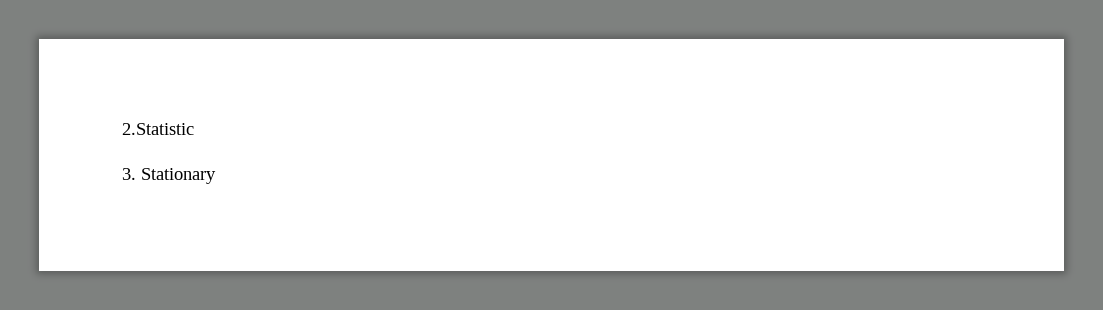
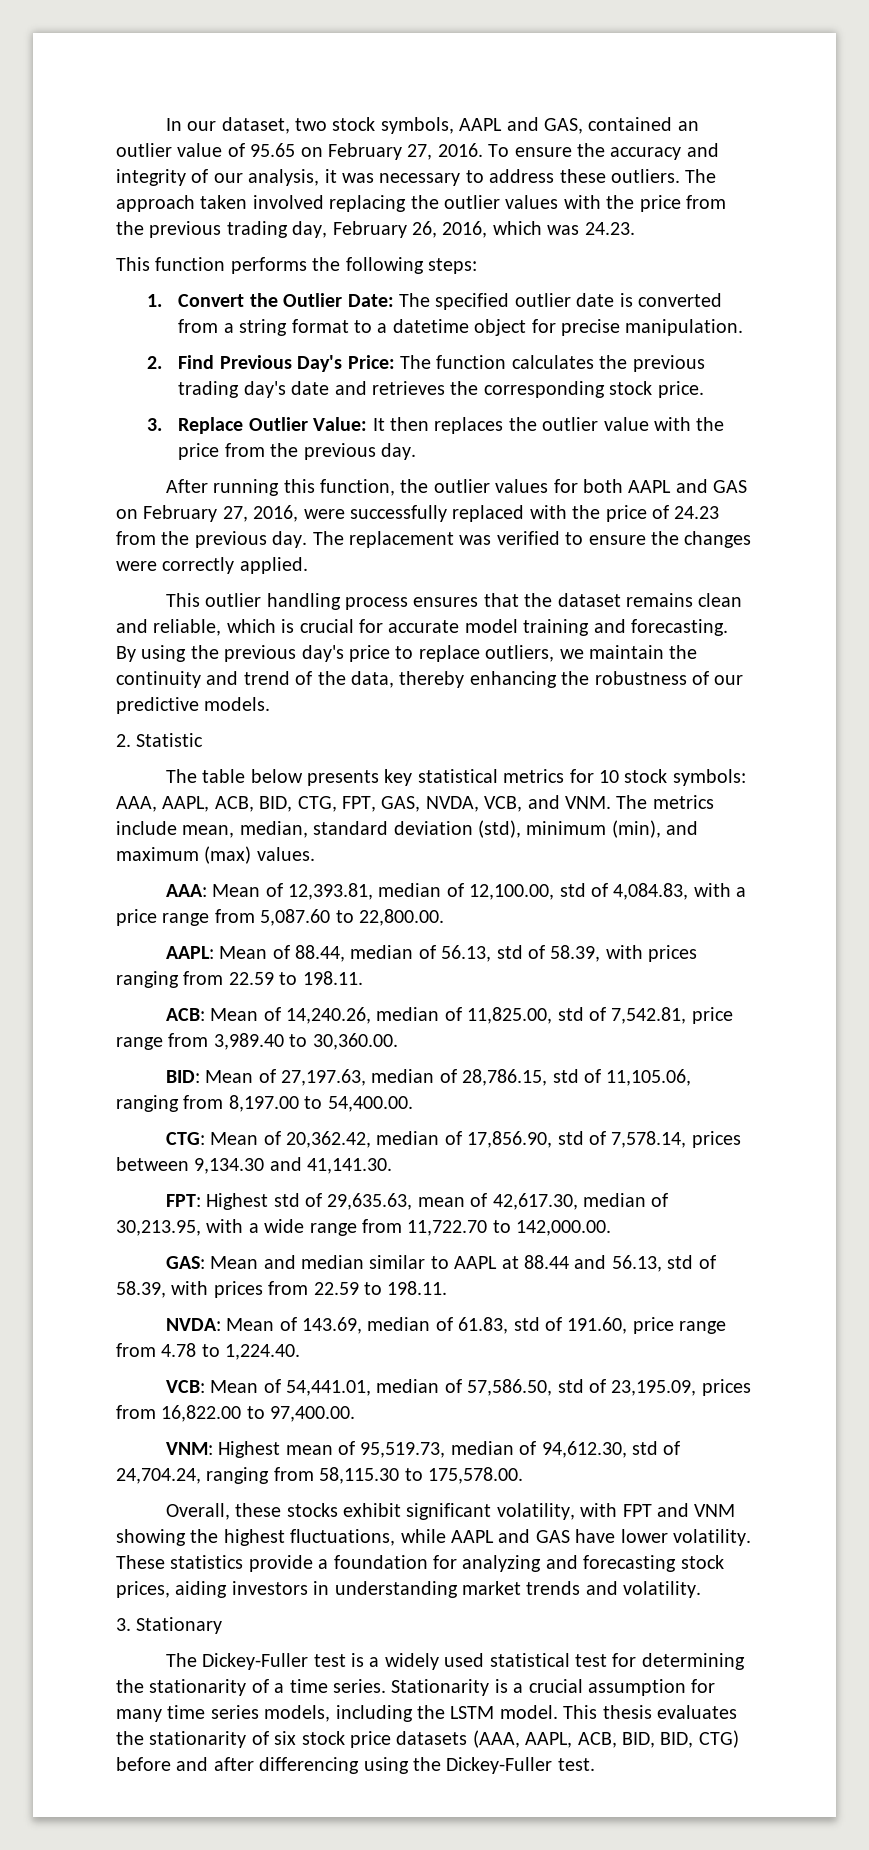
[122,123,194,135] [122,168,216,184] 2.Statistic // 3. Stationary -> [165,117,699,134] [116,143,719,160] [116,169,717,186] [116,195,726,212] [116,221,635,238] [116,257,477,274] [147,293,722,310] [178,319,744,336] [147,355,705,372] [178,381,704,398] [147,417,725,434] [178,443,416,460] [165,479,748,496] [116,505,720,522] [116,531,752,548] [116,557,308,574] [165,593,743,610] [116,619,728,636] [116,645,698,662] [116,671,744,688] [116,697,271,714] [116,733,204,747] [165,769,746,786] [116,795,714,812] [116,820,699,838] [116,846,315,864] [165,883,747,900] [116,909,444,926] [165,945,698,962] [116,971,363,988] [165,1007,733,1024] [116,1033,398,1050] [165,1069,692,1086] [116,1095,413,1112] [165,1131,741,1148] [116,1157,393,1174] [165,1193,669,1210] [116,1219,612,1236] [165,1255,716,1272] [116,1281,448,1298] [165,1317,727,1334] [116,1343,301,1360] [165,1379,751,1396] [116,1405,356,1422] [165,1441,681,1458] [116,1467,523,1484] [165,1503,736,1520] [116,1529,751,1546] [116,1555,724,1572] [116,1581,702,1598] [116,1617,223,1634] [165,1653,745,1670] [116,1679,716,1696] [116,1705,737,1722] [116,1730,739,1748] [116,1757,595,1774] In our dataset, two stock symbols, AAPL and GAS, contained an outlier value of 95.65 on February 27, 2016. To ensure the accuracy and integrity of our analysis, it was necessary to address these outliers. The approach taken involved replacing the outlier values with the price from the previous trading day, February 26, 2016, which was 24.23. // This function performs the following steps: // 1. Convert the Outlier Date: The specified outlier date is converted from a string format to a datetime object for precise manipulation. // 2. Find Previous Day's Price: The function calculates the previous trading day's date and retrieves the corresponding stock price. // 3. Replace Outlier Value: It then replaces the outlier value with the price from the previous day. // After running this function, the outlier values for both AAPL and GAS on February 27, 2016, were successfully replaced with the price of 24.23 from the previous day. The replacement was verified to ensure the changes were correctly applied. // This outlier handling process ensures that the dataset remains clean and reliable, which is crucial for accurate model training and forecasting. By using the previous day's price to replace outliers, we maintain the continuity and trend of the data, thereby enhancing the robustness of our predictive models. // 2. Statistic // The table below presents key statistical metrics for 10 stock symbols: AAA, AAPL, ACB, BID, CTG, FPT, GAS, NVDA, VCB, and VNM. The metrics include mean, median, standard deviation (std), minimum (min), and maximum (max) values. // AAA: Mean of 12,393.81, median of 12,100.00, std of 4,084.83, with a price range from 5,087.60 to 22,800.00. // AAPL: Mean of 88.44, median of 56.13, std of 58.39, with prices ranging from 22.59 to 198.11. // ACB: Mean of 14,240.26, median of 11,825.00, std of 7,542.81, price range from 3,989.40 to 30,360.00. // BID: Mean of 27,197.63, median of 28,786.15, std of 11,105.06, ranging from 8,197.00 to 54,400.00. // CTG: Mean of 20,362.42, median of 17,856.90, std of 7,578.14, prices between 9,134.30 and 41,141.30. // FPT: Highest std of 29,635.63, mean of 42,617.30, median of 30,213.95, with a wide range from 11,722.70 to 142,000.00. // GAS: Mean and median similar to AAPL at 88.44 and 56.13, std of 58.39, with prices from 22.59 to 198.11. // NVDA: Mean of 143.69, median of 61.83, std of 191.60, price range from 4.78 to 1,224.40. // VCB: Mean of 54,441.01, median of 57,586.50, std of 23,195.09, prices from 16,822.00 to 97,400.00. // VNM: Highest mean of 95,519.73, median of 94,612.30, std of 24,704.24, ranging from 58,115.30 to 175,578.00. // Overall, these stocks exhibit significant volatility, with FPT and VNM showing the highest fluctuations, while AAPL and GAS have lower volatility. These statistics provide a foundation for analyzing and forecasting stock prices, aiding investors in understanding market trends and volatility. // 3. Stationary // The Dickey-Fuller test is a widely used statistical test for determining the stationarity of a time series. Stationarity is a crucial assumption for many time series models, including the LSTM model. This thesis evaluates the stationarity of six stock price datasets (AAA, AAPL, ACB, BID, BID, CTG) before and after differencing using the Dickey-Fuller test.

